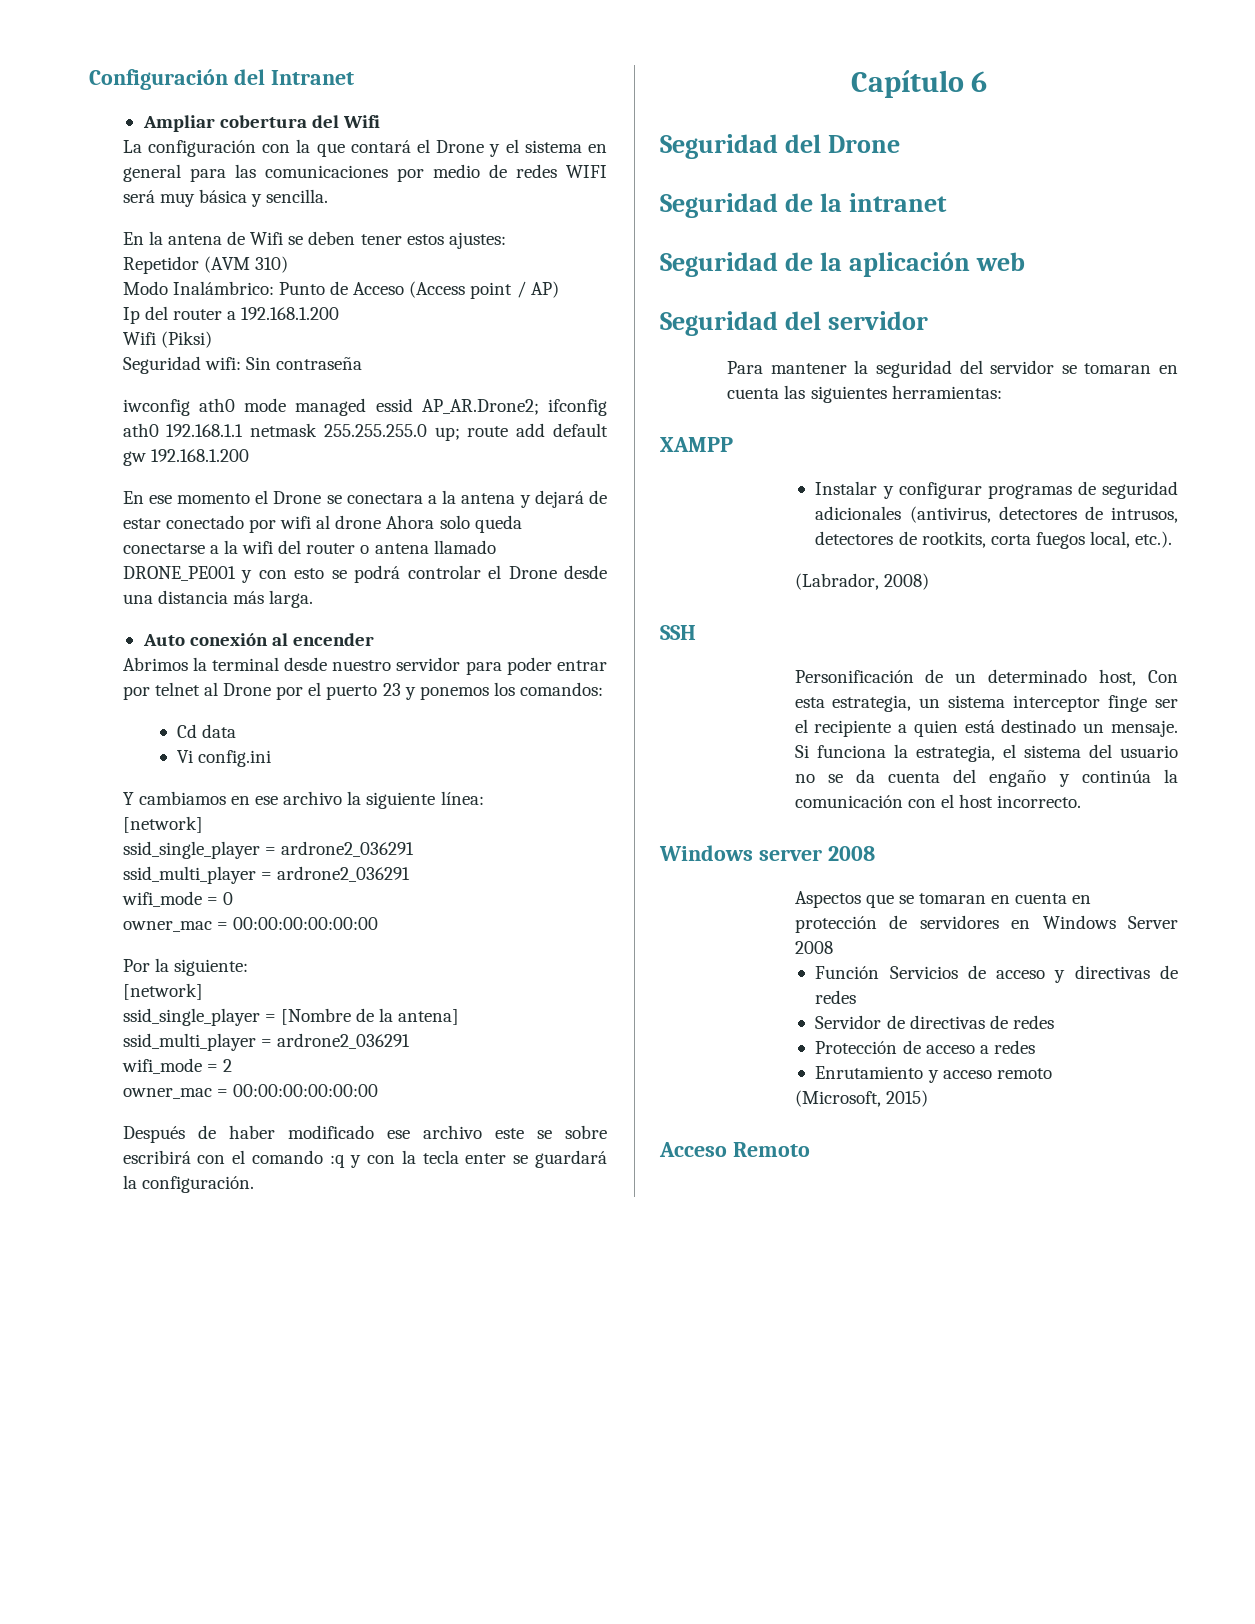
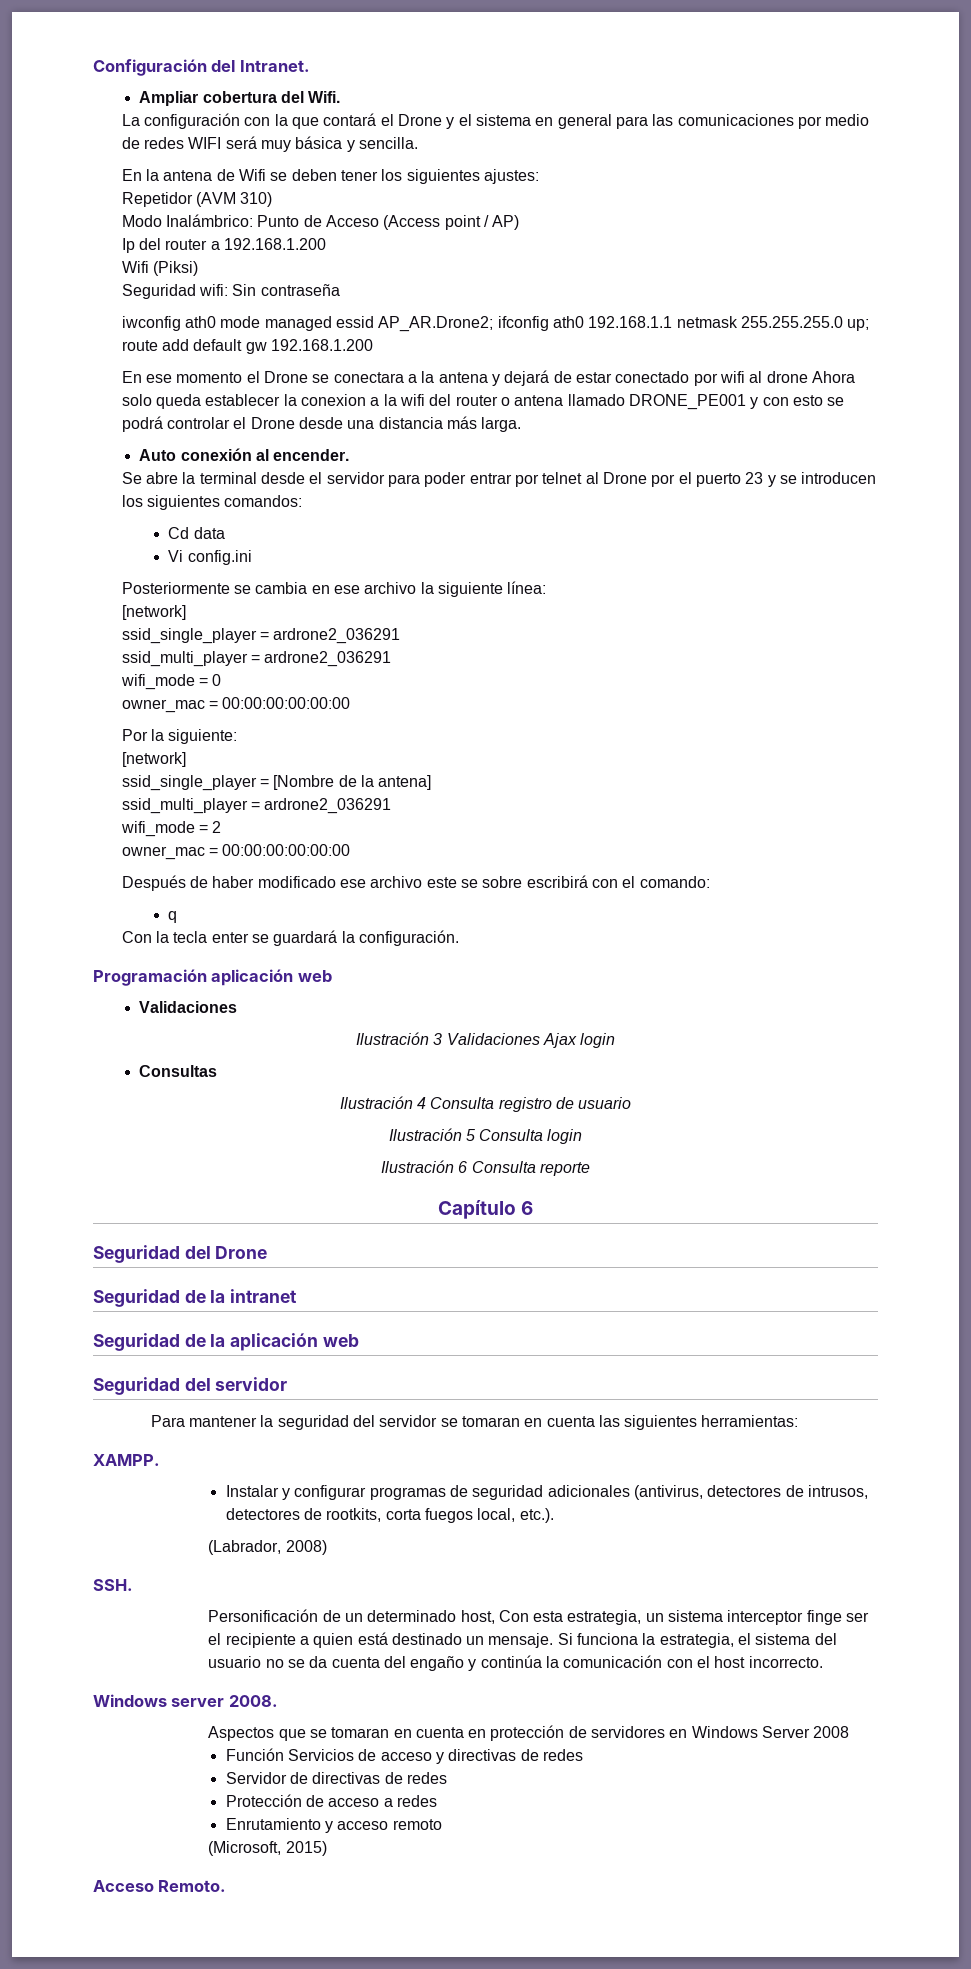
[270,70,354,85] Intranet -> [239,60,310,72] Intranet.
[342,115,380,128] Wifi -> [308,91,341,103] Wifi.
[406,234,444,245] estos -> [381,169,480,184] los siguientes
[122,543,205,554] conectarse -> [205,394,367,406] establecer la conexion
[292,633,374,646] [122,657,188,671] encender // Abrimos -> [273,449,350,461] [121,472,179,484] encender. // Se abre
[332,660,392,671] nuestro -> [309,472,323,484] el
[419,682,515,700] ponemos los -> [779,472,877,484] [121,495,221,510] se introducen los siguientes
[122,791,226,805] Y cambiamos -> [121,582,308,594] Posteriormente se cambia
[251,1150,396,1168] comando :q y con -> [639,876,710,888] [168,911,178,923] [121,931,152,943] comando: // q // Con
(254, 1184) none -> [93,969,332,986] [139,1001,238,1013] [355,1032,616,1048] [139,1065,218,1077] [339,1096,632,1112] [388,1128,583,1144] [381,1160,590,1176] // Programación aplicación web // Validaciones // Ilustración 3 Validaciones Ajax login // Consultas // Ilustración 4 Consulta registro de usuario // Ilustración 5 Consulta login // Ilustración 6 Consulta reporte
[660,437,733,452] XAMPP -> [93,1454,160,1466] XAMPP.
[660,625,696,640] SSH -> [93,1579,133,1591] SSH.
[827,846,875,861] 2008 -> [228,1695,278,1707] 2008.
[732,1142,810,1157] Remoto -> [158,1880,227,1892] Remoto.

